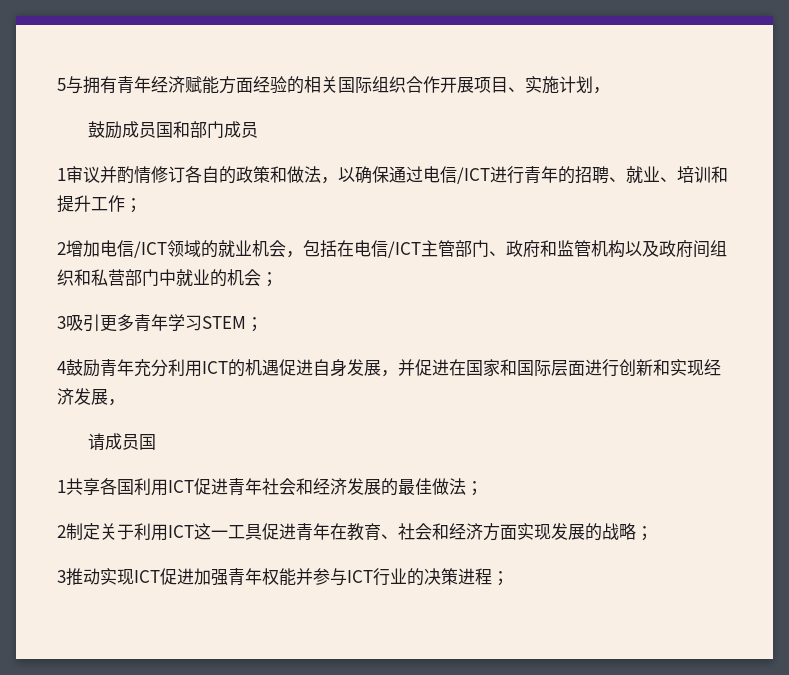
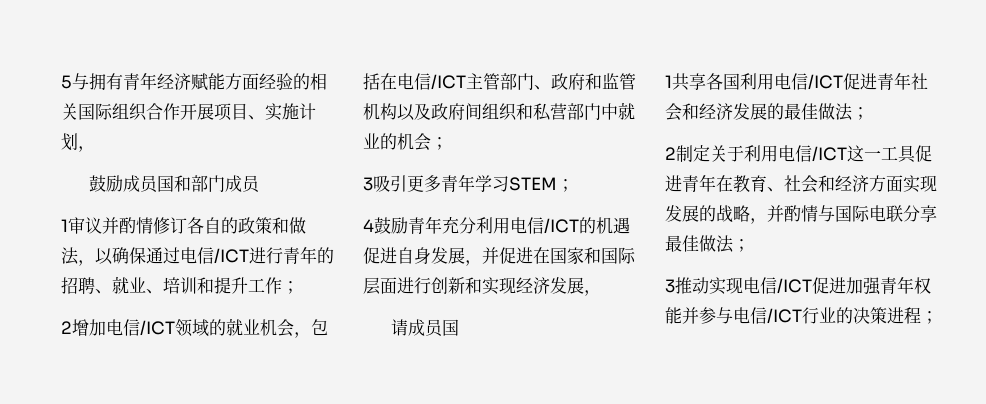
[202,361,228,374] ICT -> [510,217,579,234] 电信/ICT
[168,480,194,493] ICT -> [774,73,843,90] 电信/ICT
[168,525,194,538] ICT -> [778,145,847,162] 电信/ICT
(636, 531) none -> [750,205,937,224] [665,235,734,253] ，并酌情与国际电联分享最佳做法
[134,570,160,583] ICT -> [743,277,812,294] 电信/ICT
[347,570,373,583] ICT -> [733,307,802,324] 电信/ICT

